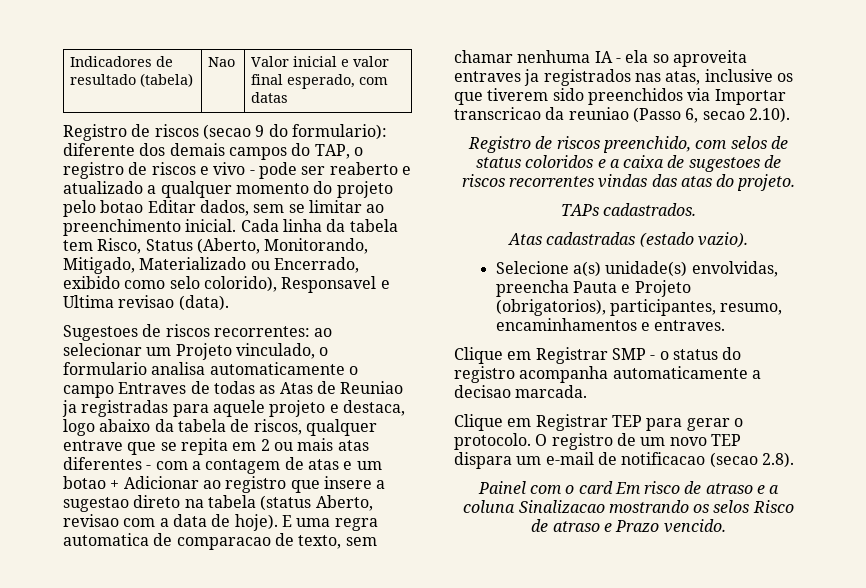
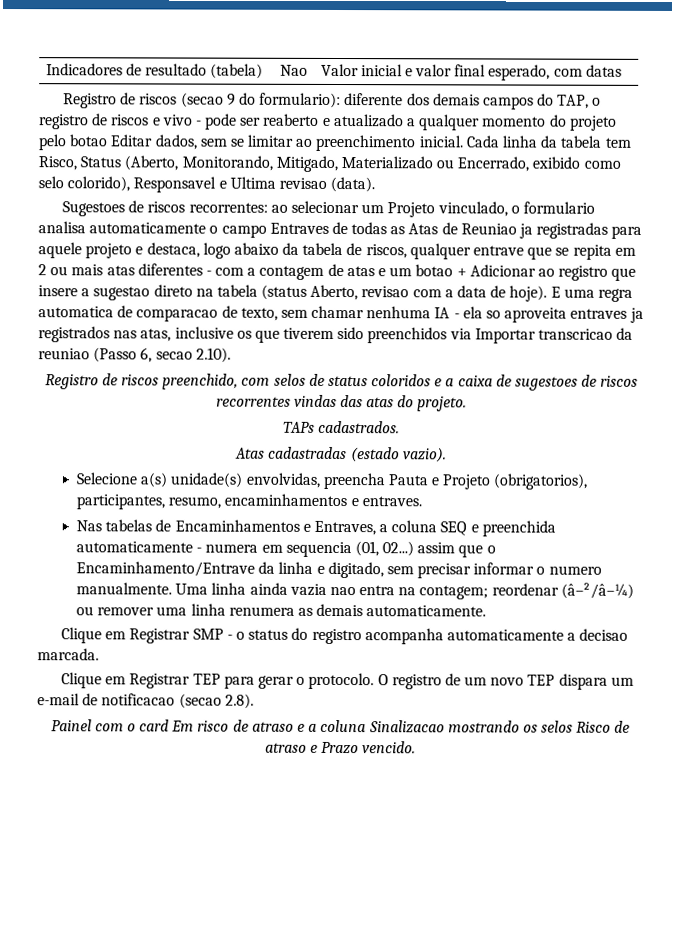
(726, 325) none -> [75,519,556,537] [75,541,496,558] [75,561,602,579] [75,582,634,600] [75,603,487,617] // Nas tabelas de Encaminhamentos e Entraves, a coluna SEQ e preenchida automaticamente - numera em sequencia (01, 02...) assim que o Encaminhamento/Entrave da linha e digitado, sem precisar informar o numero manualmente. Uma linha ainda vazia nao entra na contagem; reordenar (â–²/â–¼) ou remover uma linha renumera as demais automaticamente.

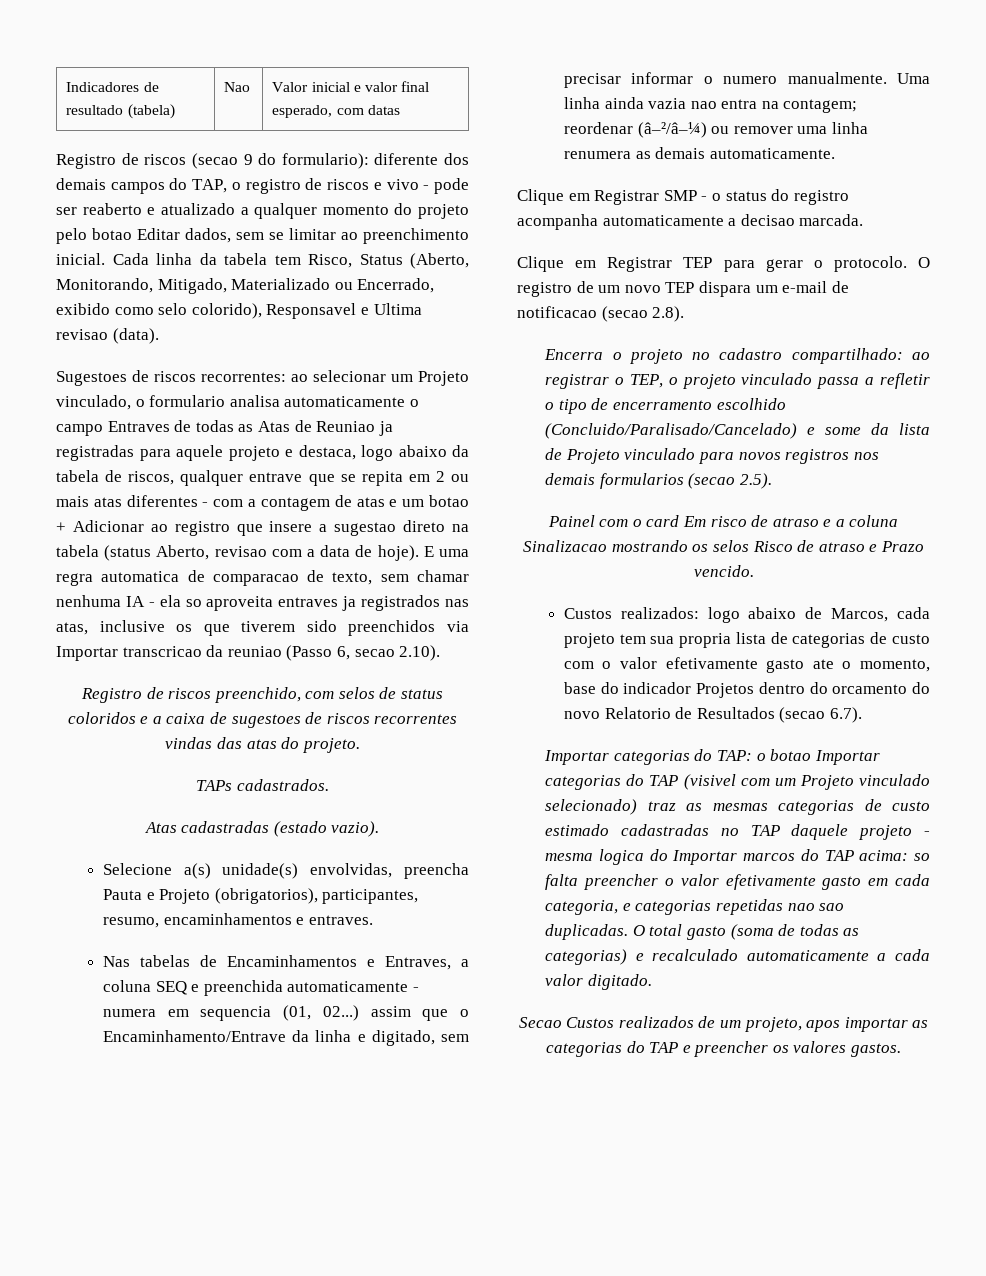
(254, 701) none -> [544,348,930,364] [545,373,930,389] [545,398,786,414] [545,423,930,439] [545,448,879,464] [545,473,772,489] // Encerra o projeto no cadastro compartilhado: ao registrar o TEP, o projeto vinculado passa a refletir o tipo de encerramento escolhido (Concluido/Paralisado/Cancelado) e some da lista de Projeto vinculado para novos registros nos demais formularios (secao 2.5).
(417, 747) none -> [563,607,930,623] [563,632,930,648] [563,657,930,673] [563,682,930,698] [563,707,862,723] [544,749,880,765] [545,774,930,790] [545,799,930,815] [545,824,930,840] [545,849,930,865] [545,874,930,890] [545,899,845,915] [545,924,860,940] [545,949,930,965] [545,974,652,990] [518,1016,929,1032] [545,1041,902,1057] // Custos realizados: logo abaixo de Marcos, cada projeto tem sua propria lista de categorias de custo com o valor efetivamente gasto ate o momento, base do indicador Projetos dentro do orcamento do novo Relatorio de Resultados (secao 6.7). // Importar categorias do TAP: o botao Importar categorias do TAP (visivel com um Projeto vinculado selecionado) traz as mesmas categorias de custo estimado cadastradas no TAP daquele projeto - mesma logica do Importar marcos do TAP acima: so falta preencher o valor efetivamente gasto em cada categoria, e categorias repetidas nao sao duplicadas. O total gasto (soma de todas as categorias) e recalculado automaticamente a cada valor digitado. // Secao Custos realizados de um projeto, apos importar as categorias do TAP e preencher os valores gastos.

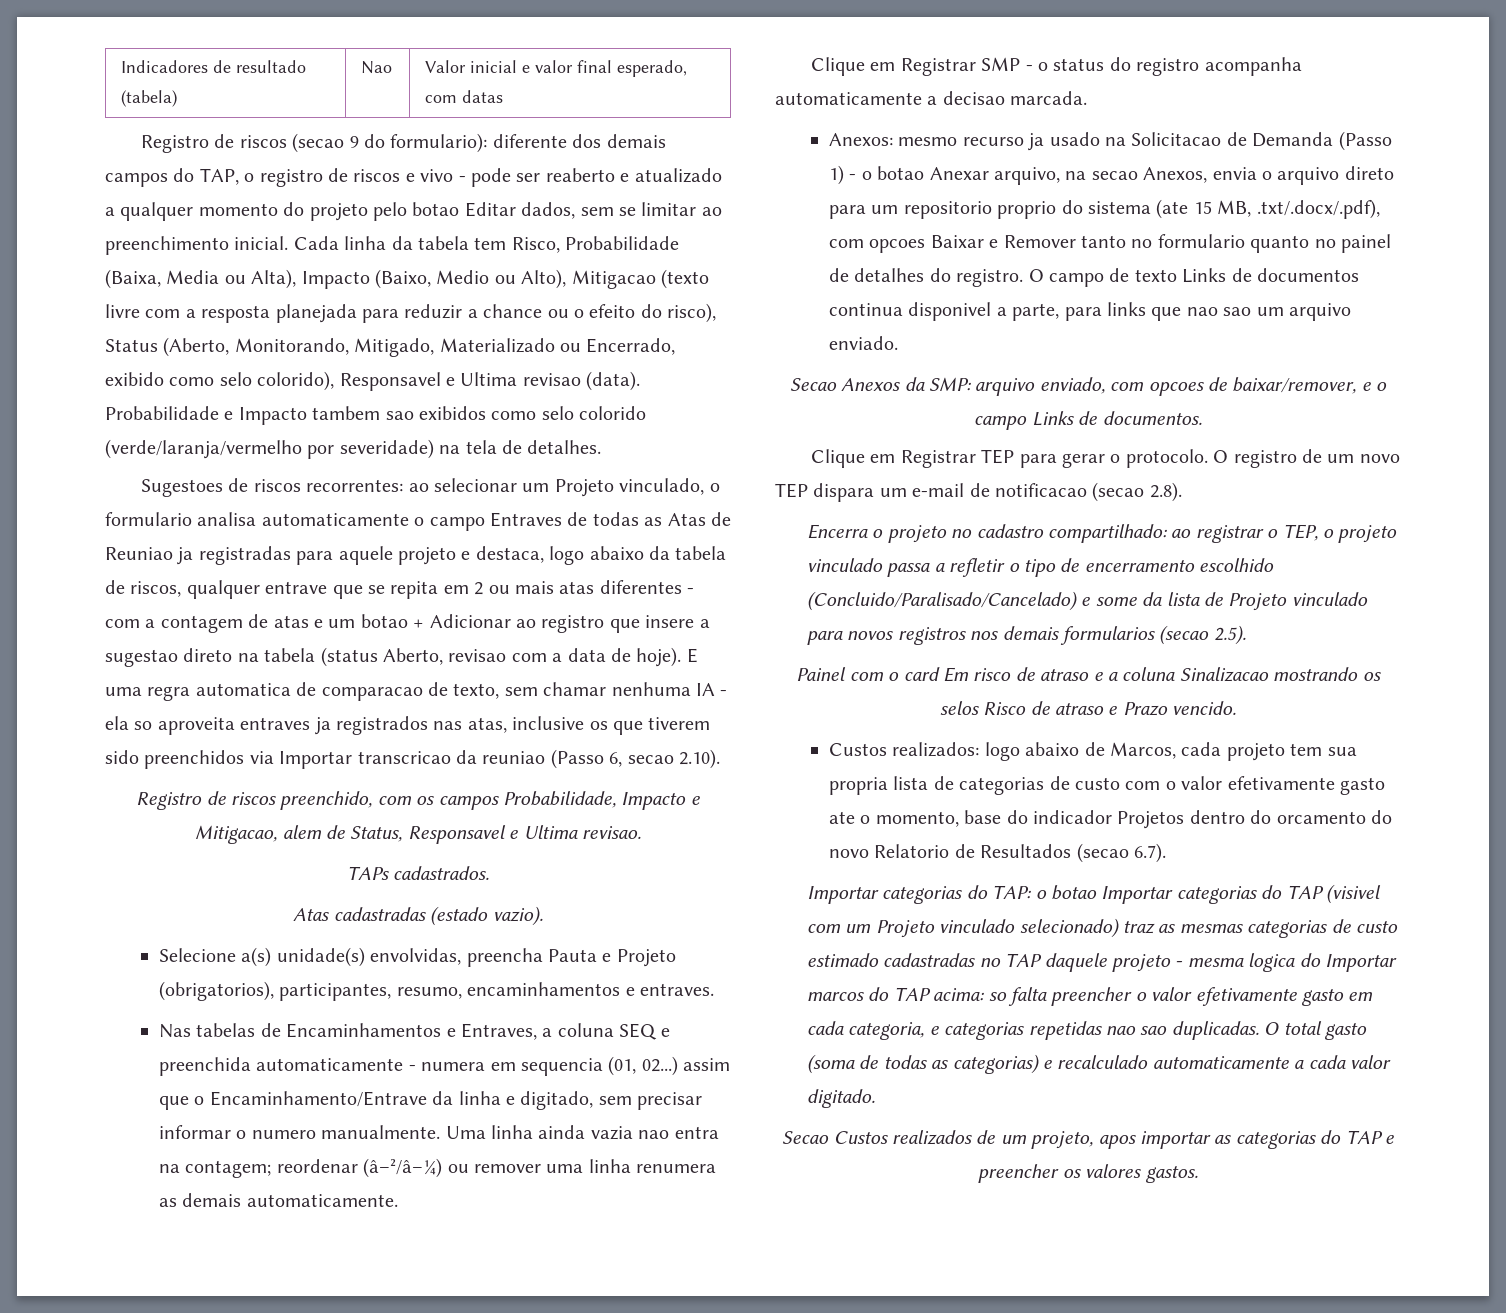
(352, 261) none -> [565,236,680,250] [105,269,709,289] [105,303,717,323] Probabilidade (Baixa, Media ou Alta), Impacto (Baixo, Medio ou Alto), Mitigacao (texto livre com a resposta planejada para reduzir a chance ou o efeito do risco),
(159, 336) none -> [105,406,647,425] [105,439,602,459] Probabilidade e Impacto tambem sao exibidos como selo colorido (verde/laranja/vermelho por severidade) na tela de detalhes.
[338,687,444,699] [67,712,458,728] [165,737,360,753] selos de status coloridos e a caixa de sugestoes de riscos recorrentes vindas das atas do projeto. -> [416,791,700,810] [195,825,641,844] os campos Probabilidade, Impacto e Mitigacao, alem de Status, Responsavel e Ultima revisao.
(864, 220) none -> [828,131,1392,151] [828,165,1394,185] [828,199,1380,219] [828,234,1391,253] [828,268,1359,287] [828,302,1351,321] [828,336,898,350] [789,377,1388,396] [974,411,1202,430] // Anexos: mesmo recurso ja usado na Solicitacao de Demanda (Passo 1) - o botao Anexar arquivo, na secao Anexos, envia o arquivo direto para um repositorio proprio do sistema (ate 15 MB, .txt/.docx/.pdf), com opcoes Baixar e Remover tanto no formulario quanto no painel de detalhes do registro. O campo de texto Links de documentos continua disponivel a parte, para links que nao sao um arquivo enviado. // Secao Anexos da SMP: arquivo enviado, com opcoes de baixar/remover, e o campo Links de documentos.

